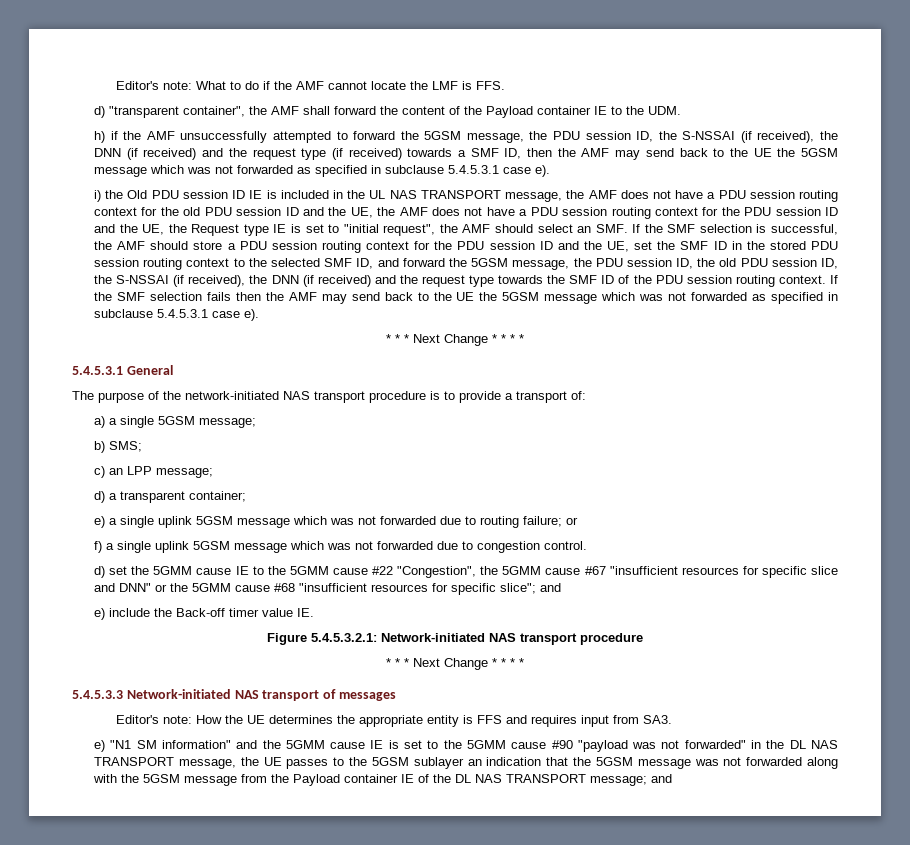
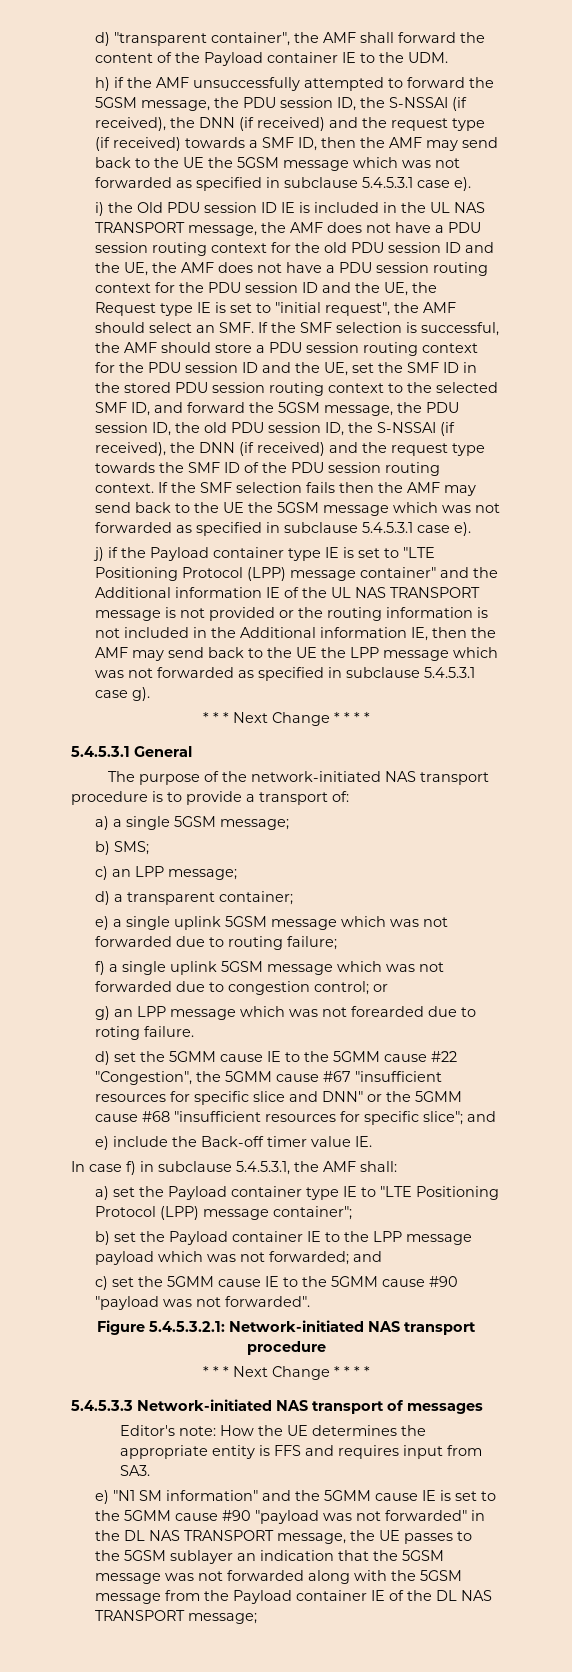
[116,81,506,90] Editor's note: What to do if the AMF cannot locate the LMF is FFS. // -> (95, 39) none
(260, 315) none -> [93,547,436,561] [95,567,499,581] [95,587,481,598] [95,607,489,621] [95,627,497,641] [95,647,499,661] [95,667,476,681] [95,687,151,701] // j) if the Payload container type IE is set to "LTE Positioning Protocol (LPP) message container" and the Additional information IE of the UL NAS TRANSPORT message is not provided or the routing information is not included in the Additional information IE, then the AMF may send back to the UE the LPP message which was not forwarded as specified in subclause 5.4.5.3.1 case g).
[566,517,579,525] or -> (338, 943) none
[544,541,588,550] control. -> [314,981,389,995] [95,1006,477,1020] [95,1026,195,1040] control; or // g) an LPP message which was not forearded due to roting failure.
(315, 612) none -> [71,1161,397,1175] [95,1186,500,1200] [95,1206,353,1220] [95,1231,473,1245] [95,1251,383,1265] [95,1276,459,1290] [95,1296,311,1310] // In case f) in subclause 5.4.5.3.1, the AMF shall: // a) set the Payload container type IE to "LTE Positioning Protocol (LPP) message container"; // b) set the Payload container IE to the LPP message payload which was not forwarded; and // c) set the 5GMM cause IE to the 5GMM cause #90 "payload was not forwarded".
[651,774,673,783] and -> (258, 1618) none

